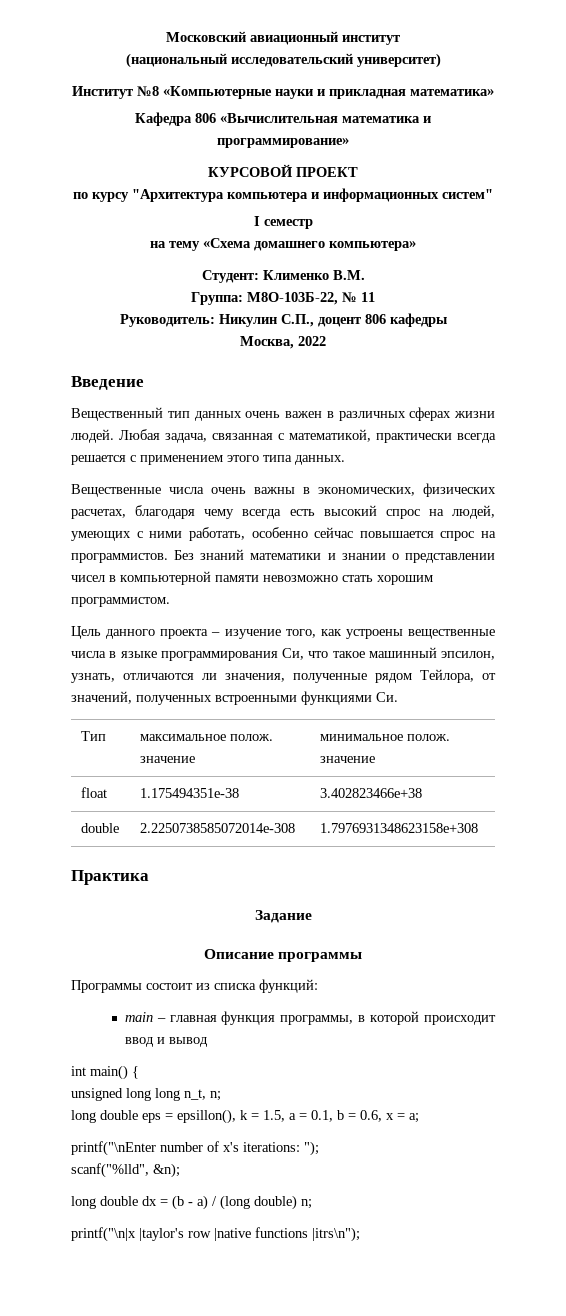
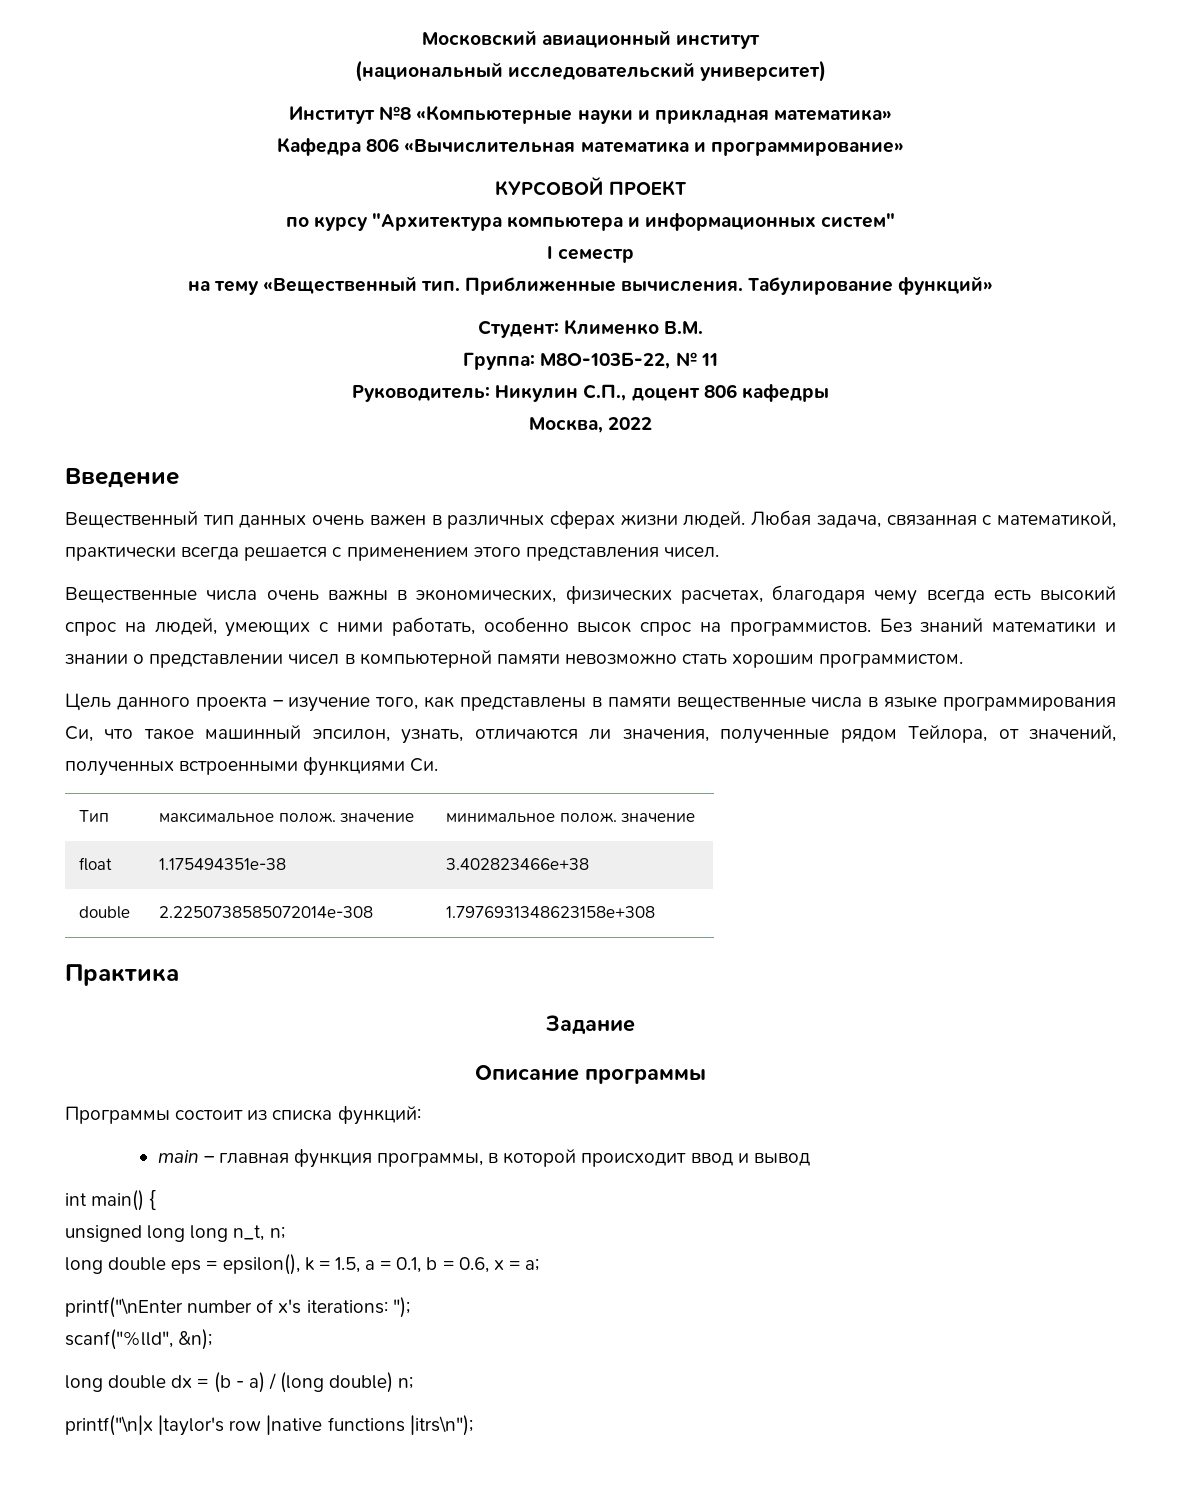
[203,238,416,251] «Схема домашнего компьютера» -> [262,276,994,295] «Вещественный тип. Приближенные вычисления. Табулирование функций»
[263,455,345,465] типа данных. -> [525,547,719,561] представления чисел.
[314,527,434,538] сейчас повышается -> [577,621,632,633] высок
[345,629,403,639] устроены -> [460,697,671,711] представлены в памяти
[177,1109,236,1124] epsillon(), -> [222,1254,300,1275] epsilon(),

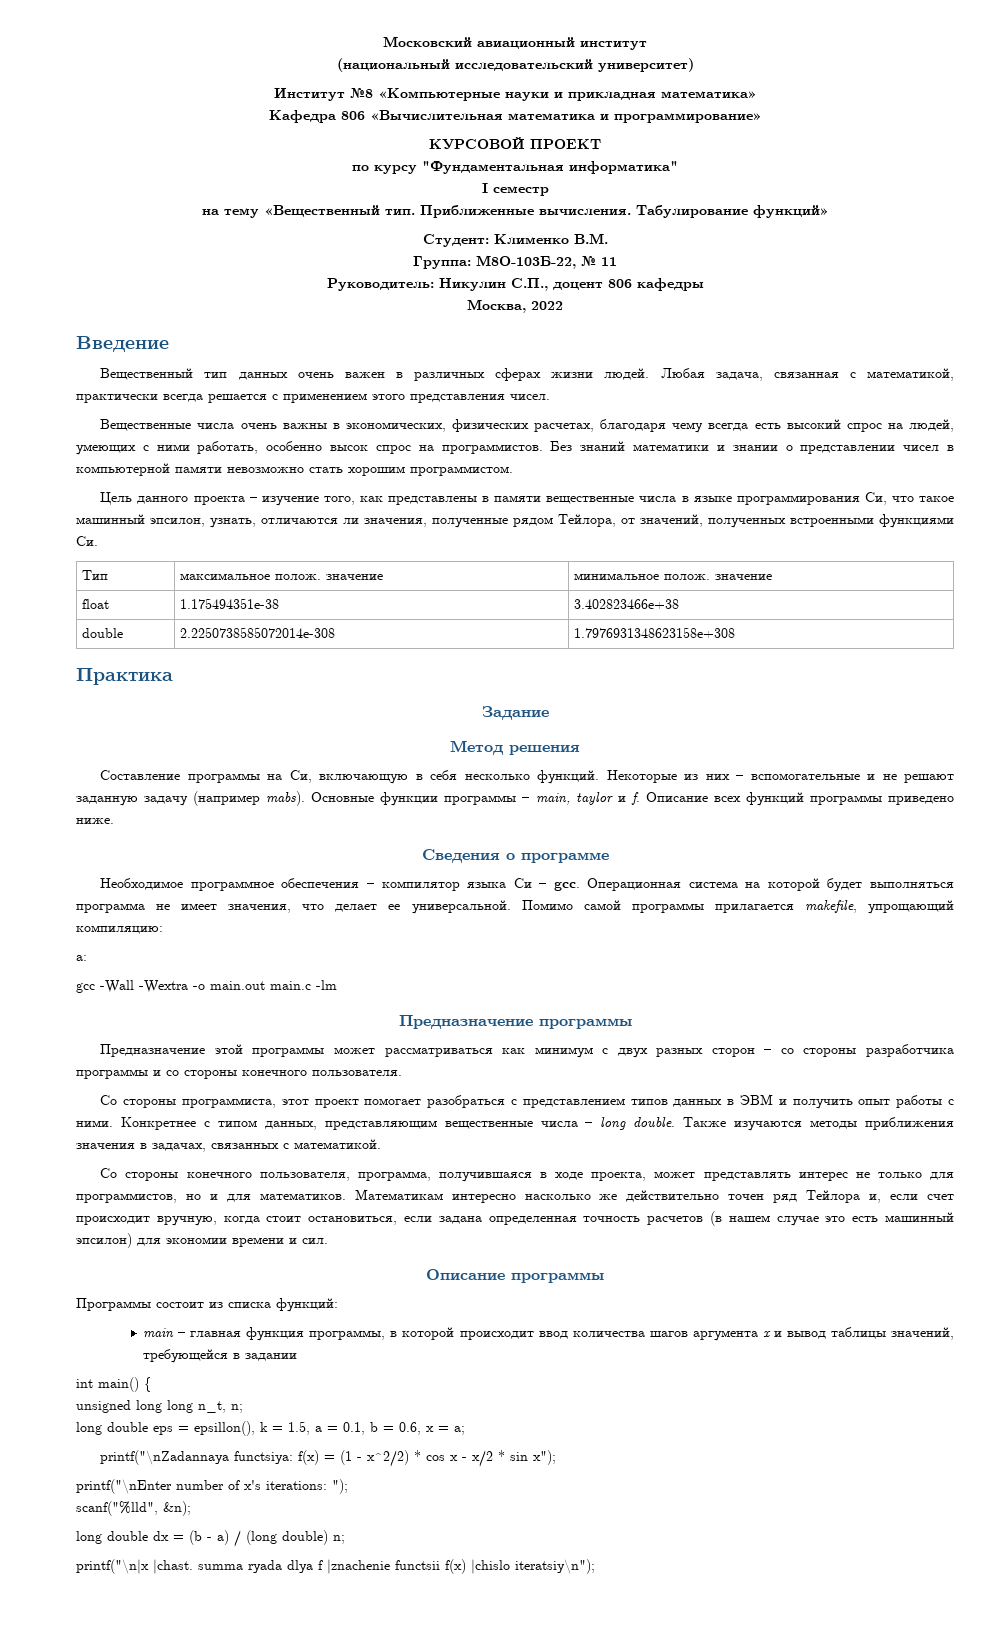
[371,212,896,231] "Архитектура компьютера и информационных систем" -> [422,160,678,174] "Фундаментальная информатика"
(635, 1024) none -> [450,740,580,755] [100,770,954,784] [76,791,954,806] [76,818,114,824] [421,849,609,863] [100,878,954,892] [76,900,955,914] [76,925,163,934] [76,955,87,961] [76,980,337,993] [398,1015,632,1029] [100,1044,954,1058] [76,1069,402,1079] [100,1094,955,1109] [76,1117,955,1131] [76,1139,381,1152] [100,1168,954,1182] [76,1189,954,1203] [76,1211,954,1226] [76,1233,328,1248] // Метод решения // Составление программы на Си, включающую в себя несколько функций. Некоторые из них – вспомогательные и не решают заданную задачу (например mabs). Основные функции программы – main, taylor и f. Описание всех функций программы приведено ниже. // Сведения о программе // Необходимое программное обеспечения – компилятор языка Си – gcc. Операционная система на которой будет выполняться программа не имеет значения, что делает ее универсальной. Помимо самой программы прилагается makefile, упрощающий компиляцию: // a: // gcc -Wall -Wextra -o main.out main.c -lm // Предназначение программы // Предназначение этой программы может рассматриваться как минимум с двух разных сторон – со стороны разработчика программы и со стороны конечного пользователя. // Со стороны программиста, этот проект помогает разобраться с представлением типов данных в ЭВМ и получить опыт работы с ними. Конкретнее с типом данных, представляющим вещественные числа – long double. Также изучаются методы приближения значения в задачах, связанных с математикой. // Со стороны конечного пользователя, программа, получившаяся в ходе проекта, может представлять интерес не только для программистов, но и для математиков. Математикам интересно насколько же действительно точен ряд Тейлора и, если счет происходит вручную, когда стоит остановиться, если задана определенная точность расчетов (в нашем случае это есть машинный эпсилон) для экономии времени и сил.
[737,1153,810,1166] и вывод -> [572,1327,955,1341] [143,1349,298,1363] количества шагов аргумента x и вывод таблицы значений, требующейся в задании
[222,1254,300,1275] epsilon(), -> [194,1421,255,1436] epsillon(),
(540, 1264) none -> [100,1450,557,1467] // printf("\nZadannaya functsiya: f(x) = (1 - x^2/2) * cos x - x/2 * sin x");
[158,1415,473,1436] |taylor's row |native functions |itrs\n"); -> [153,1559,595,1574] |chast. summa ryada dlya f |znachenie functsii f(x) |chislo iteratsiy\n");

